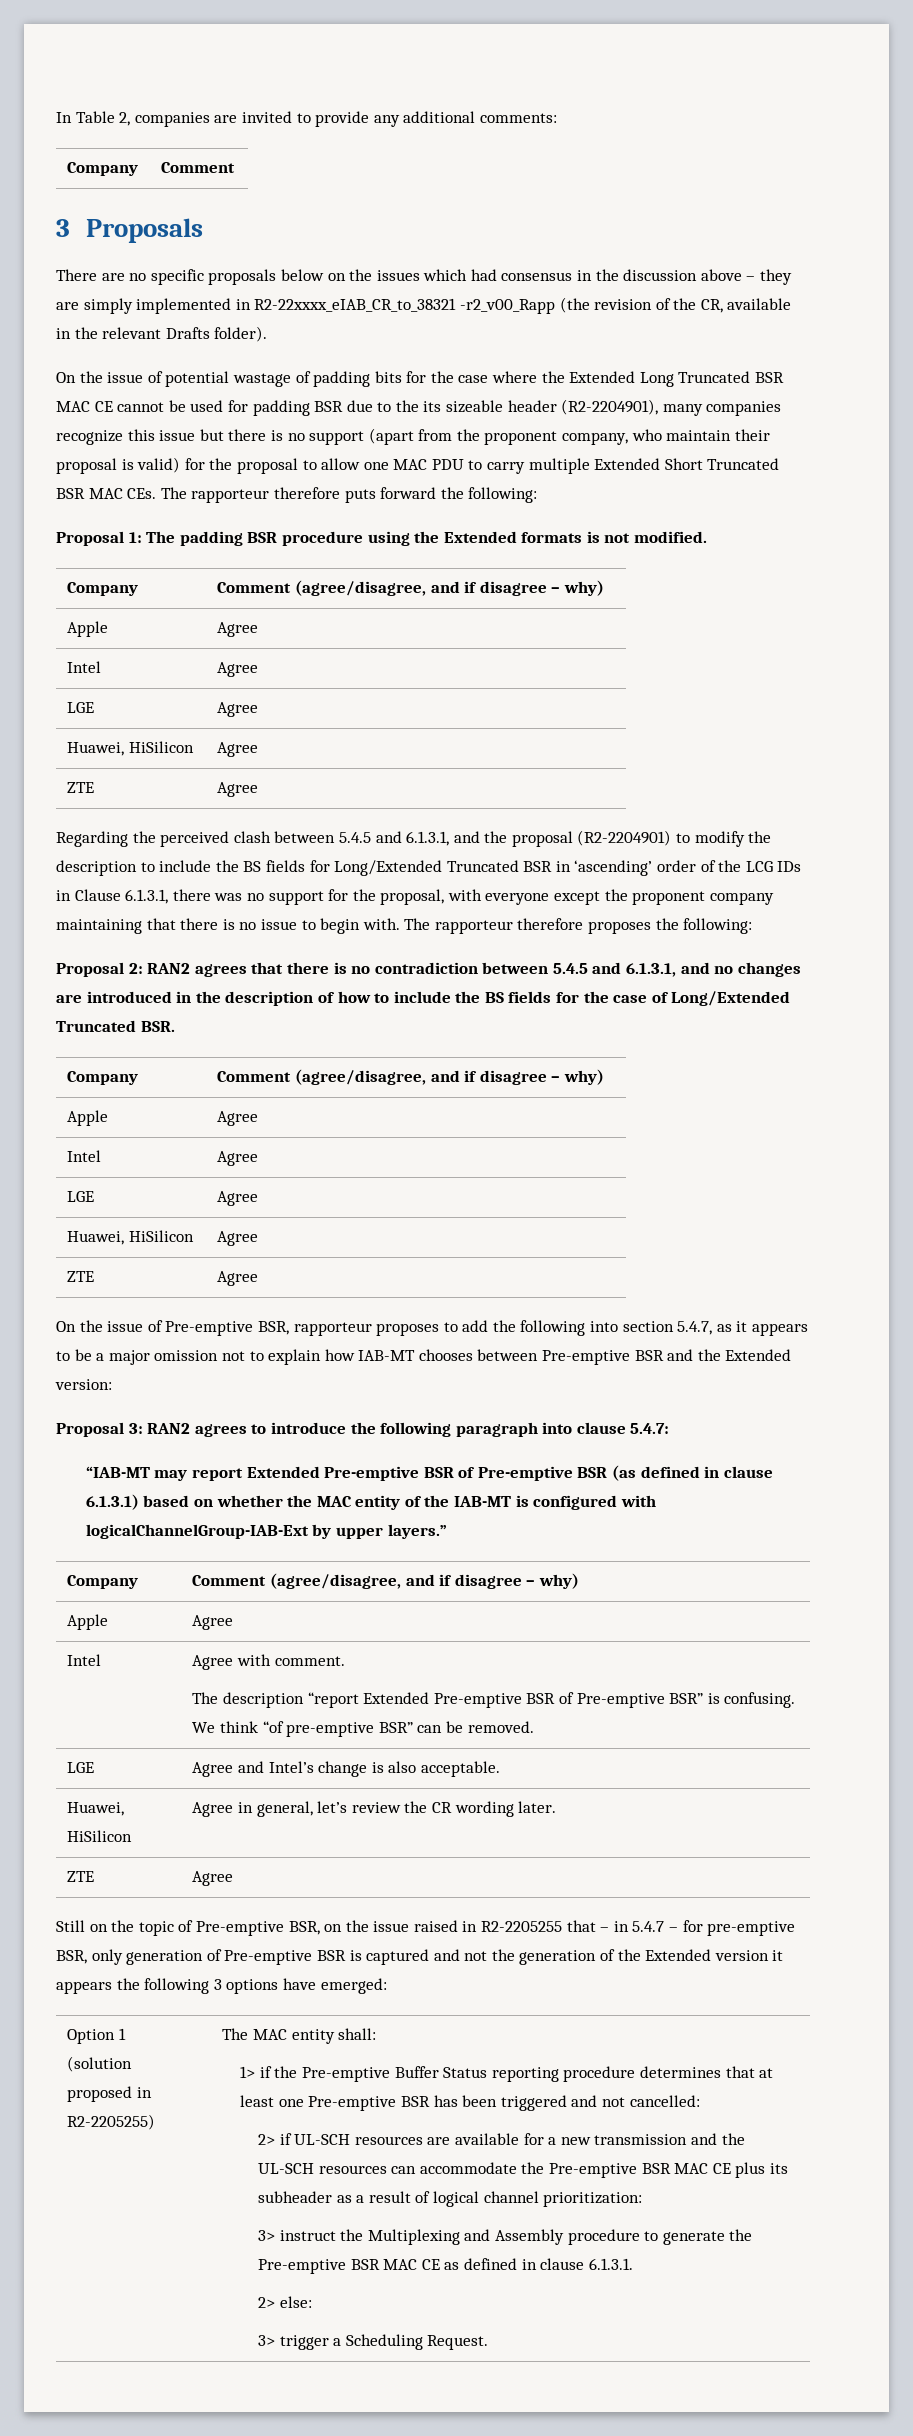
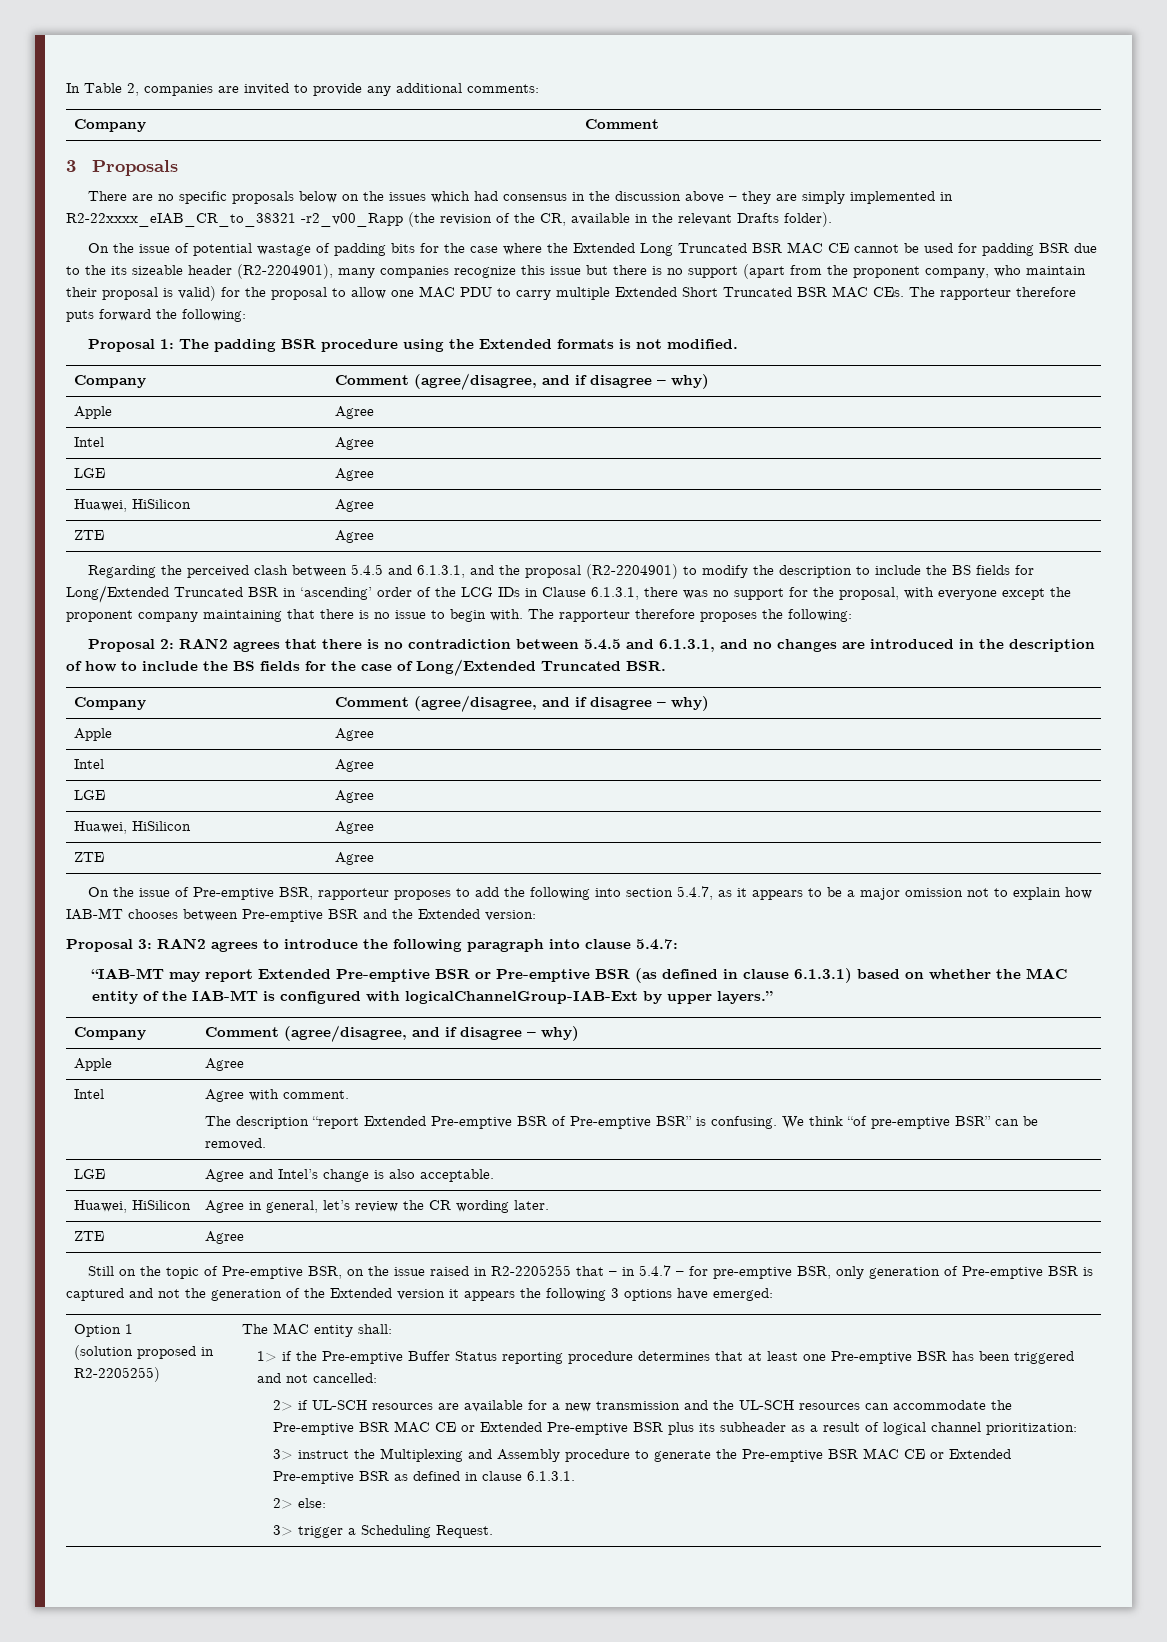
[458,1467,476,1478] of -> [474,972,491,979] or
(731, 2168) none -> [460,1422,663,1435] or Extended Pre-emptive BSR
(440, 2264) none -> [929,1449,1011,1459] [272,1471,389,1484] or Extended Pre-emptive BSR

